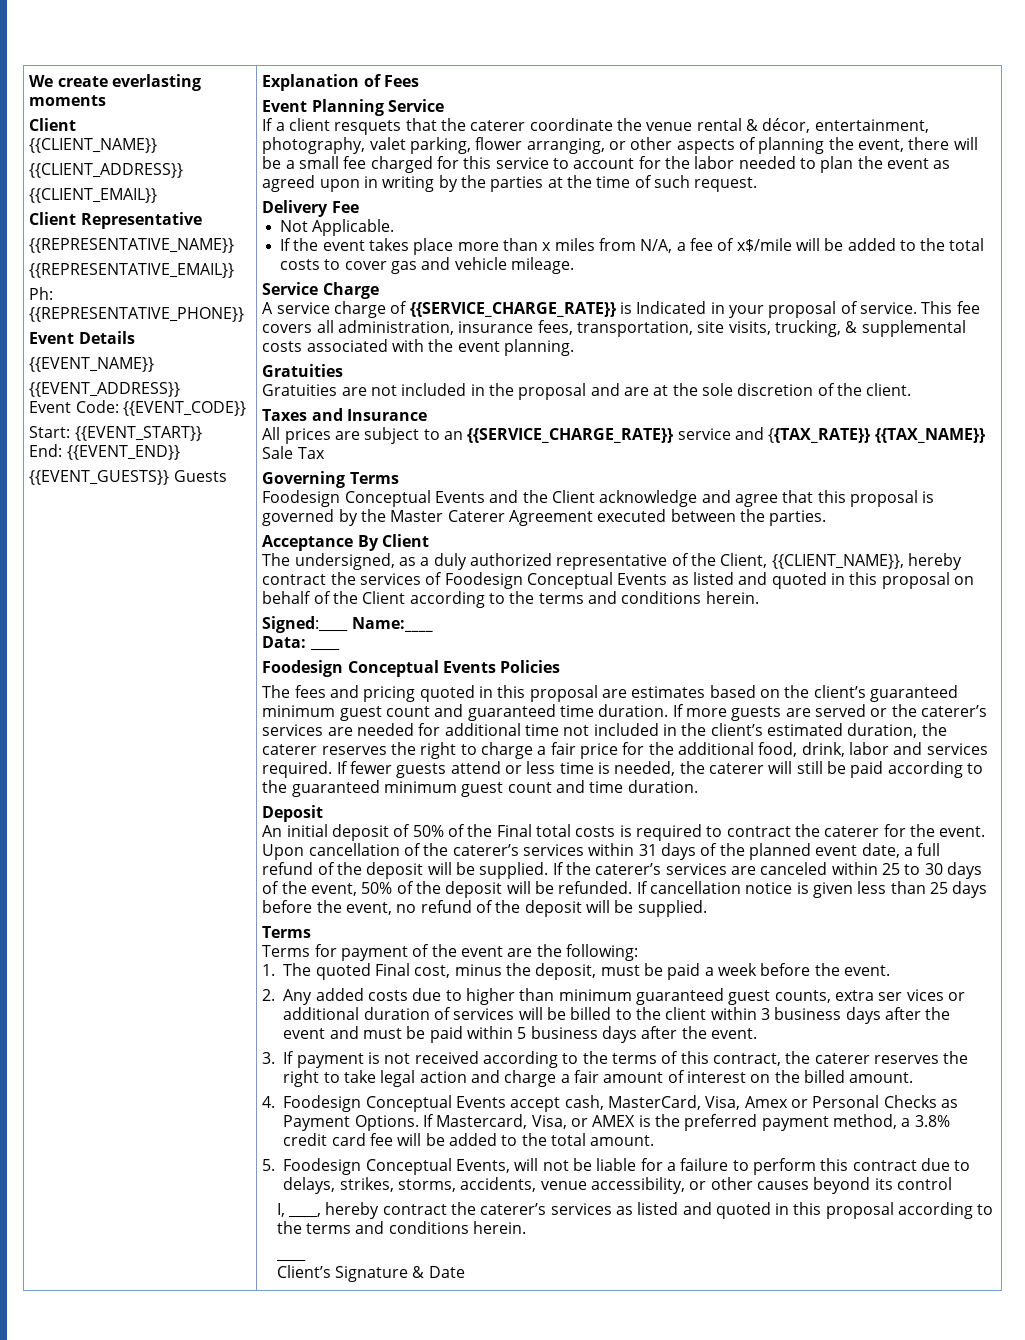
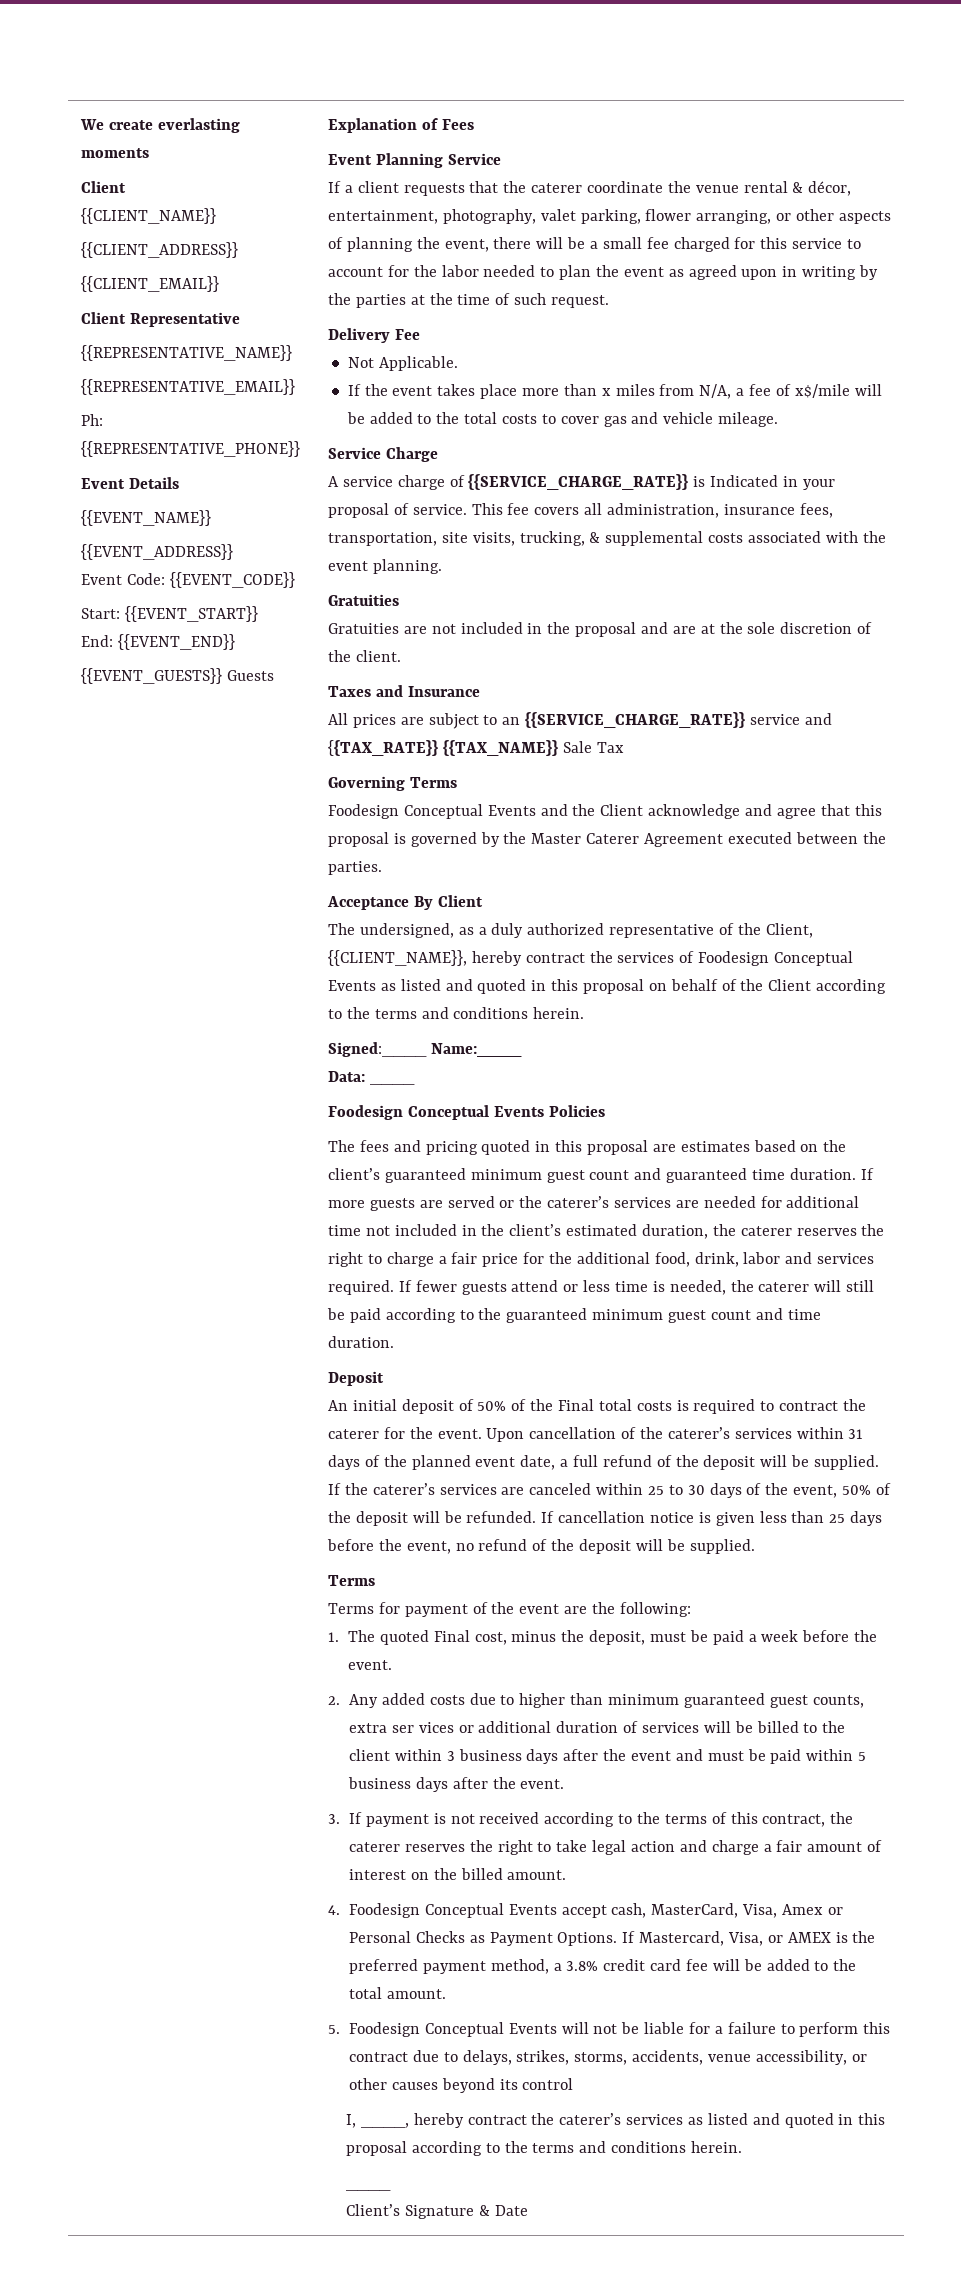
[334,120,402,135] resquets -> [403,183,465,196] requests
[456,1159,511,1173] Events, -> [508,2023,557,2034] Events

